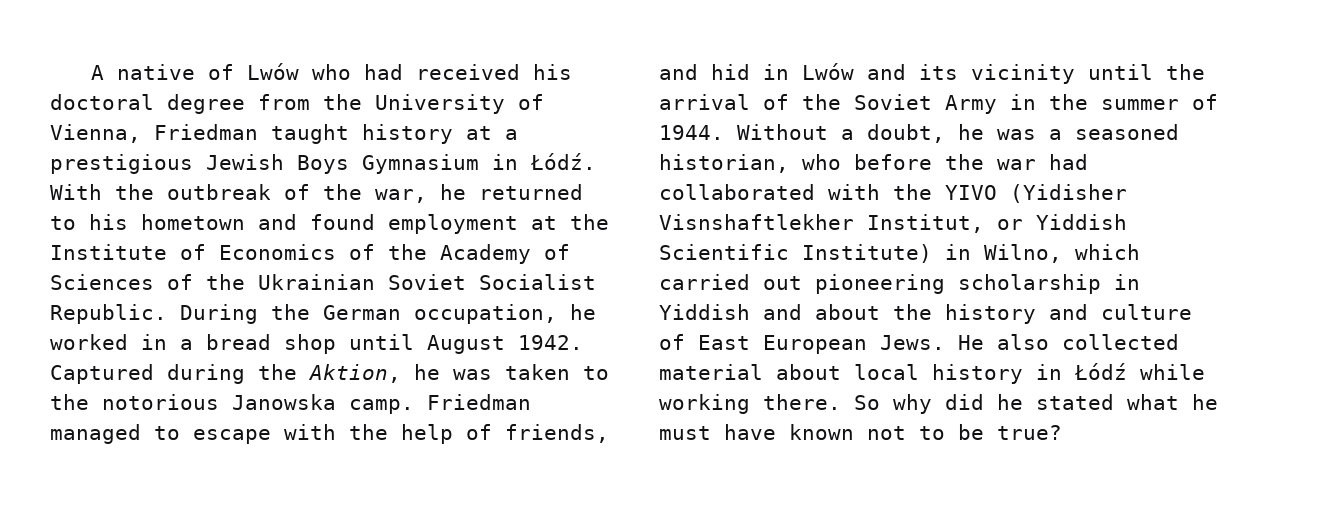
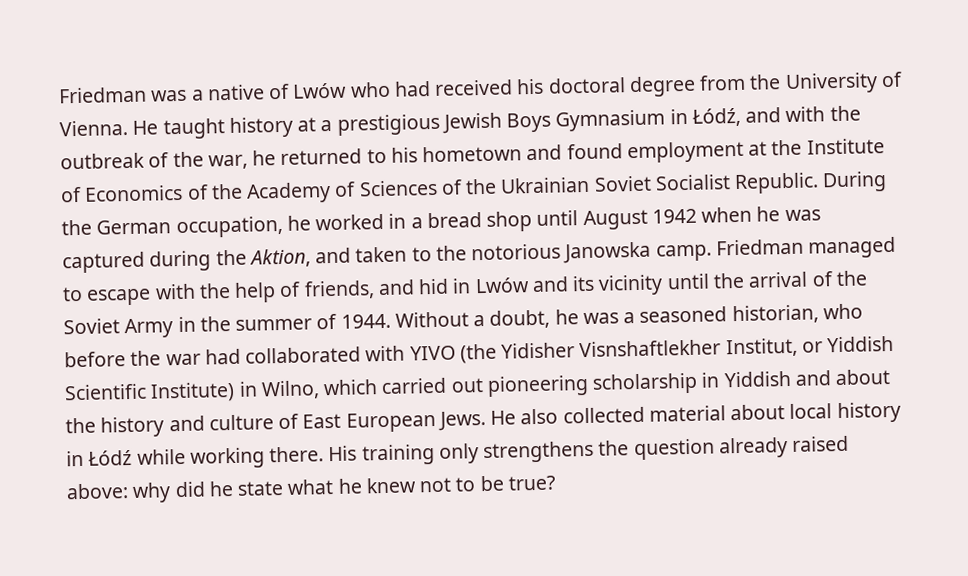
[91,65,105,80] A -> [58,86,204,104] Friedman was a
[50,124,258,143] Vienna, Friedman -> [59,119,159,137] Vienna. He
[530,153,596,170] [50,184,102,200] Łódź. With -> [691,106,826,127] Łódź, and with
[518,335,583,350] [50,364,154,384] 1942. Captured -> [651,206,821,224] [62,251,145,274] 1942 when he was captured
[414,364,492,380] he was -> [315,247,352,264] and
[893,184,1127,203] the YIVO (Yidisher -> [409,342,576,364] YIVO (the Yidisher
[854,395,880,410] So -> [328,435,850,466] [66,483,129,500] His training only strengthens the question already raised above:
[1036,394,1114,410] stated -> [237,480,285,496] state
[659,424,854,440] must have known -> [365,477,417,494] knew

